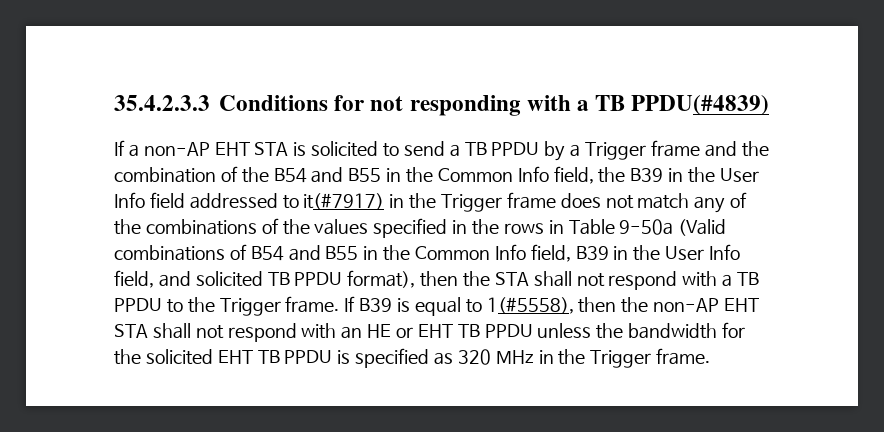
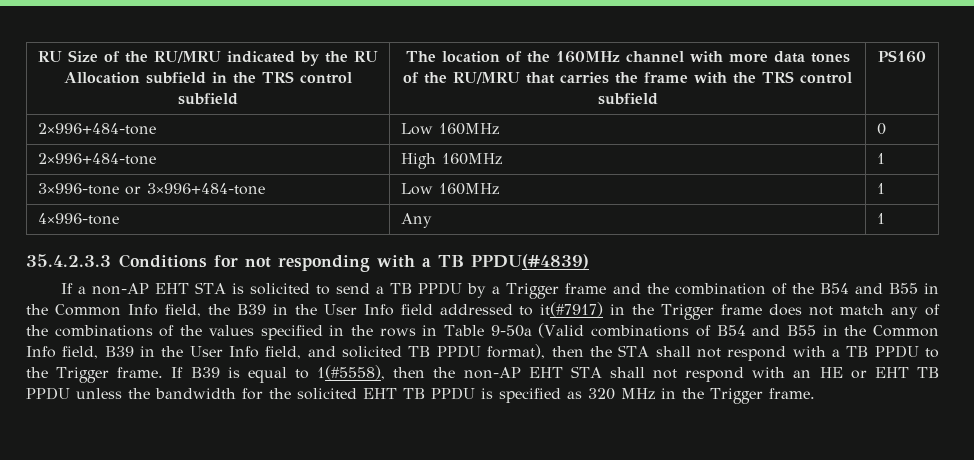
(114, 103) none -> [38,50,379,66] [64,71,353,84] [178,93,238,105] [405,51,850,63] [403,71,852,84] [597,93,658,105] [878,50,926,63] [37,123,156,135] [400,123,499,135] [876,123,886,135] [37,153,156,165] [400,153,502,169] [876,153,885,164] [37,183,265,195] [400,183,499,195] [876,183,885,194] [37,213,119,225] [400,213,432,228] [876,213,885,224] RU Size of the RU/MRU indicated by the RU Allocation subfield in the TRS control subfield | The location of the 160MHz channel with more data tones of the RU/MRU that carries the frame with the TRS control subfield | PS160 // 2×996+484-tone | Low 160MHz | 0 // 2×996+484-tone | High 160MHz | 1 // 3×996-tone or 3×996+484-tone | Low 160MHz | 1 // 4×996-tone | Any | 1 //

